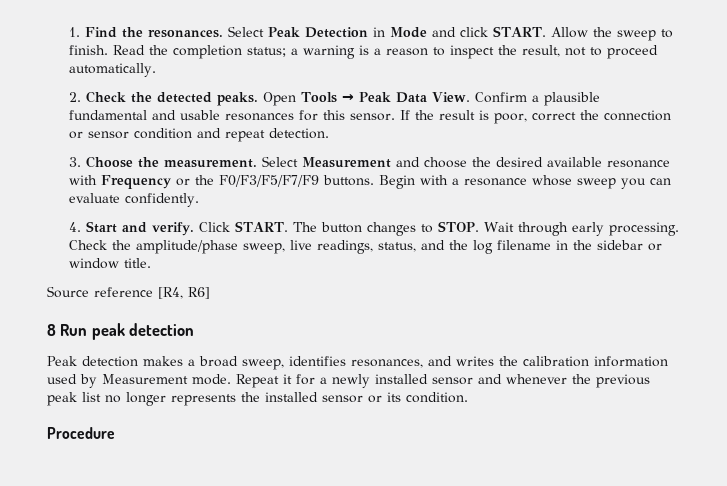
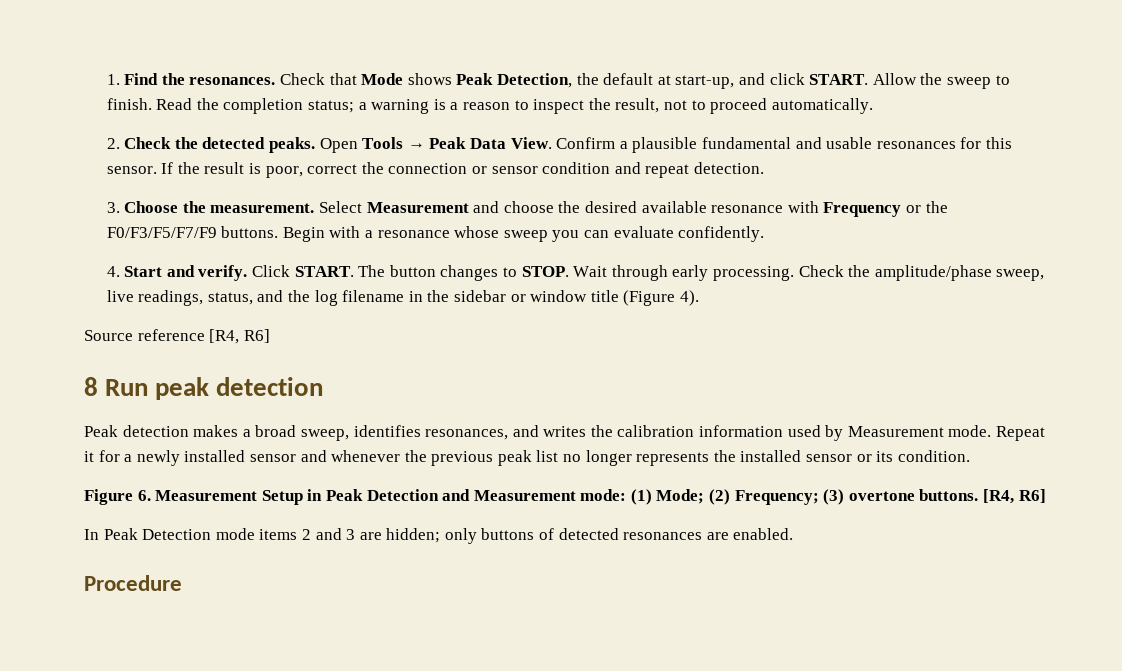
[228,26,428,38] Select Peak Detection in Mode -> [280,73,735,89] Check that Mode shows Peak Detection, the default at start-up,
[124,258,152,268] title. -> [590,290,699,306] title (Figure 4).
(468, 397) none -> [84,489,1046,505] [84,528,794,544] // Figure 6. Measurement Setup in Peak Detection and Measurement mode: (1) Mode; (2) Frequency; (3) overtone buttons. [R4, R6] // In Peak Detection mode items 2 and 3 are hidden; only buttons of detected resonances are enabled.

